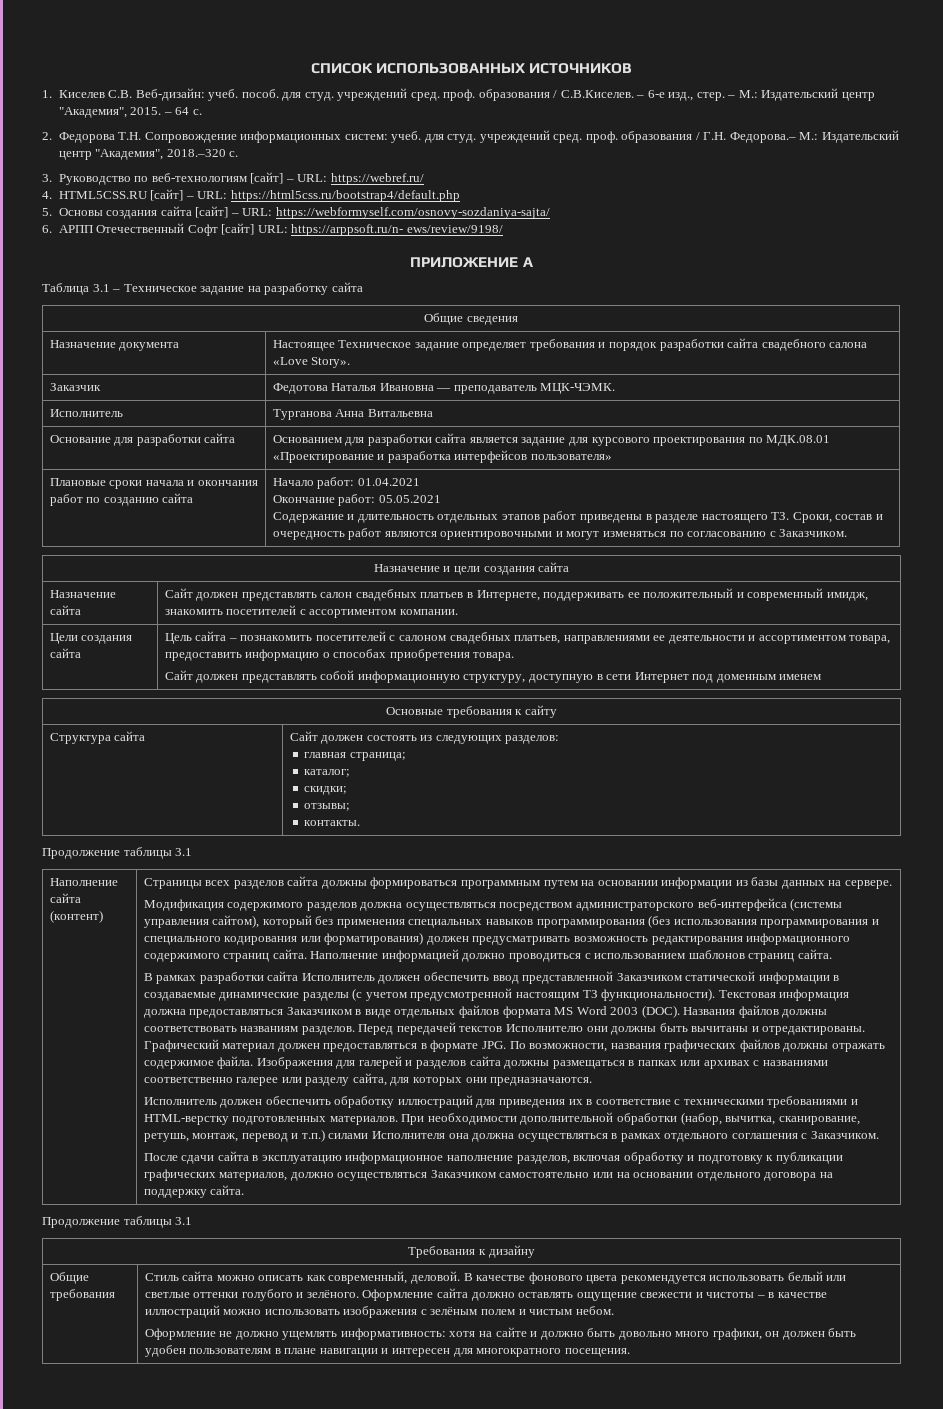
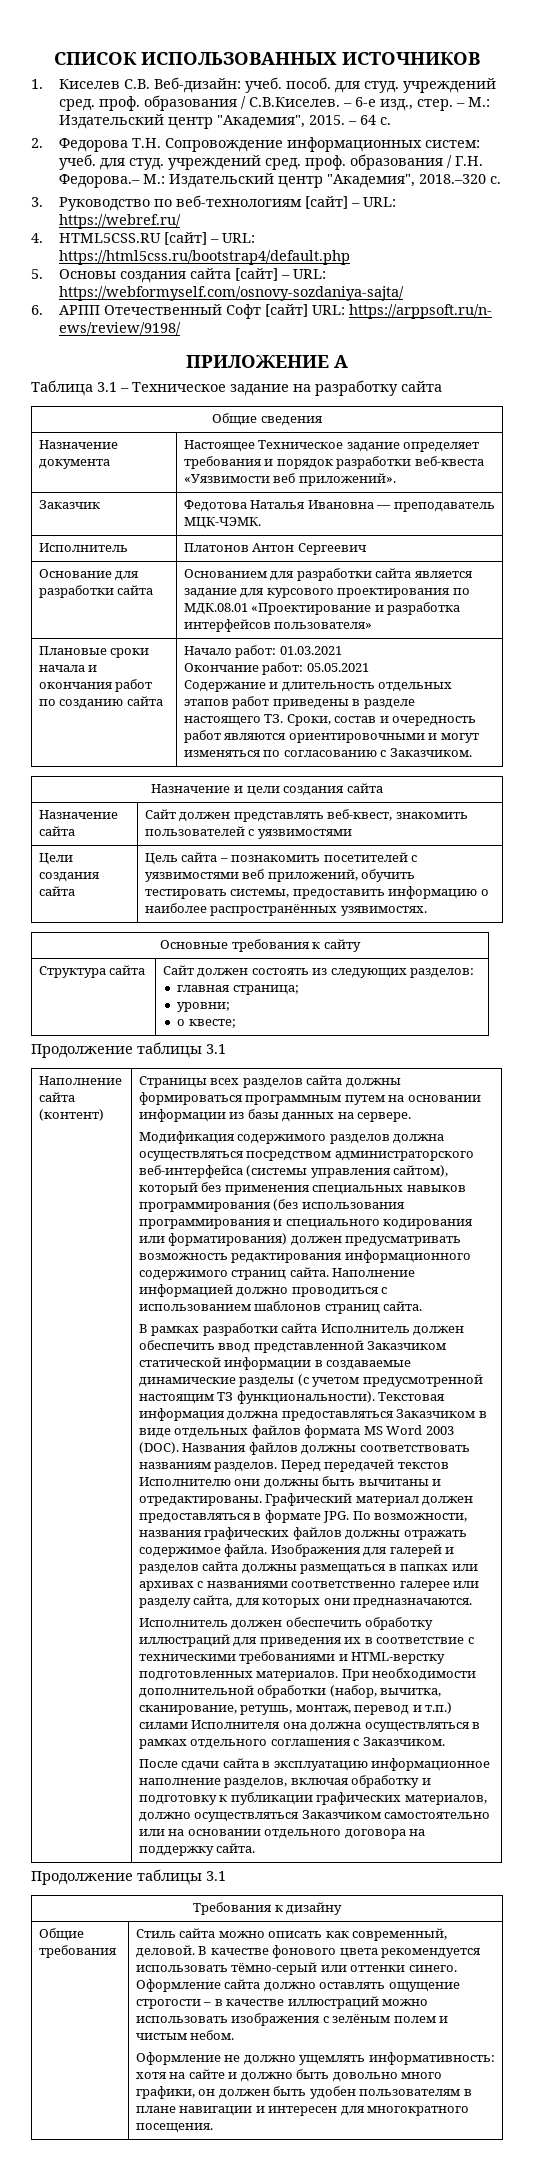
[727,338,868,351] [272,357,351,368] сайта свадебного салона «Love Story». -> [414,456,484,466] [183,473,396,486] веб-квеста «Уязвимости веб приложений».
[272,409,433,420] Турганова Анна Витальевна -> [183,543,367,555] Платонов Антон Сергеевич
[357,478,420,486] 01.04.2021 -> [279,646,342,655] 01.03.2021
[320,588,868,601] [164,605,458,618] салон свадебных платьев в Интернете, поддерживать ее положительный и современный имидж, знакомить посетителей с ассортиментом компании. -> [327,809,468,821] [144,826,352,839] веб-квест, знакомить пользователей с уязвимостями
[398,632,891,644] [164,649,515,661] [164,670,822,683] салоном свадебных платьев, направлениями ее деятельности и ассортиментом товара, предоставить информацию о способах приобретения товара. // Сайт должен представлять собой информационную структуру, доступную в сети Интернет под доменным именем -> [144,869,416,882] [144,886,489,899] [144,903,427,916] уязвимостями веб приложений, обучить тестировать системы, предоставить информацию о наиболее распространённых узявимостях.
[304,769,351,777] [304,786,348,795] [304,803,351,811] [304,820,361,826] каталог; // скидки; // отзывы; // контакты. -> [177,1002,231,1012] [177,1019,236,1028] уровни; // о квесте;
[787,1271,847,1281] [144,1289,359,1301] белый или светлые оттенки голубого и зелёного. -> [231,1962,457,1975] тёмно-серый или оттенки синего.
[640,1292,755,1298] свежести и чистоты -> [135,1999,201,2009] строгости

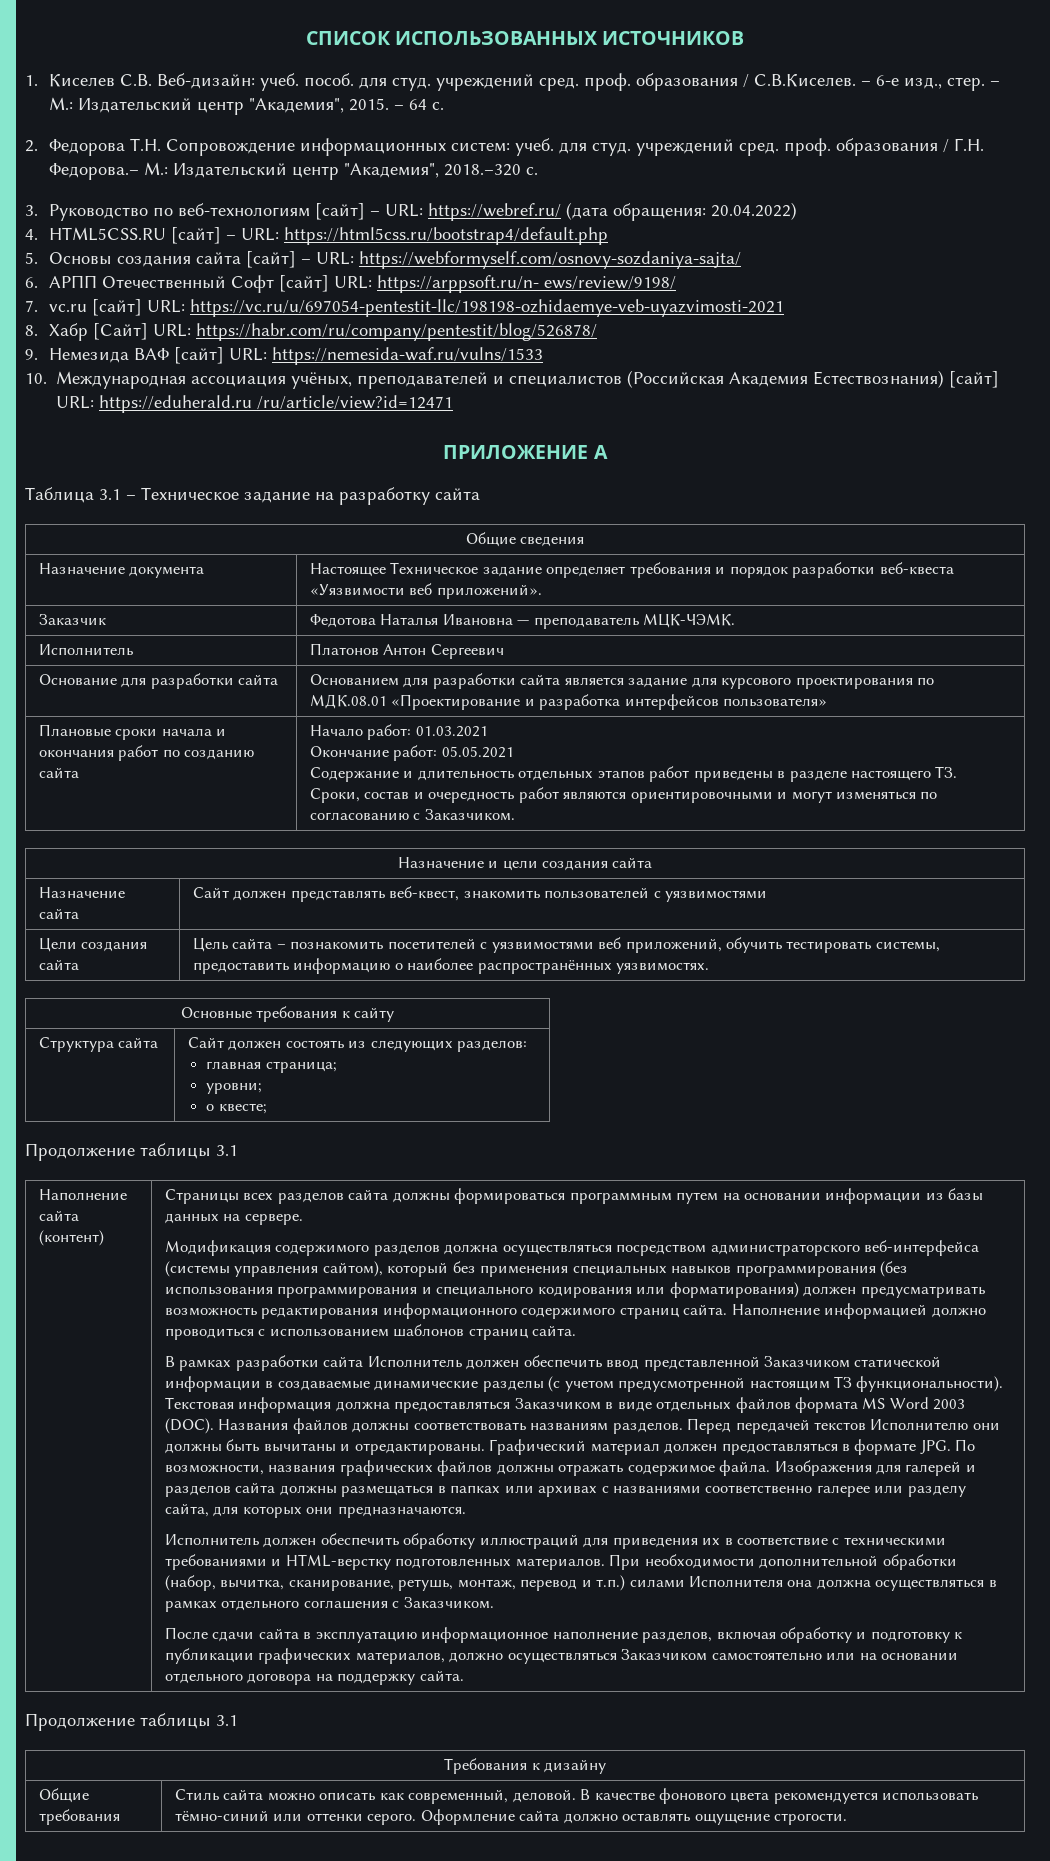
(182, 221) none -> [566,202,798,221] (дата обращения: 20.04.2022)
(182, 328) none -> [25,299,785,317] [25,323,598,341] [25,347,544,365] [25,370,1000,389] [56,395,454,413] // 7. vc.ru [сайт] URL: https://vc.ru/u/697054-pentestit-llc/198198-ozhidaemye-veb-uyazvimosti-2021 // 8. Хабр [Сайт] URL: https://habr.com/ru/company/pentestit/blog/526878/ // 9. Немезида ВАФ [сайт] URL: https://nemesida-waf.ru/vulns/1533 // 10. Международная ассоциация учёных, преподавателей и специалистов (Российская Академия Естествознания) [сайт] URL: https://eduherald.ru /ru/article/view?id=12471
[340,906,427,916] узявимостях. -> [616,962,710,974] уязвимостях.
[231,1962,318,1975] тёмно-серый -> [174,1811,269,1822] тёмно-синий
[408,1965,457,1972] синего. -> [367,1813,417,1825] серого.
[135,1996,429,2009] [135,2013,449,2026] [135,2030,235,2040] [135,2052,495,2065] [135,2069,443,2082] [135,2086,472,2099] [135,2106,470,2116] [135,2123,213,2133] строгости – в качестве иллюстраций можно использовать изображения с зелёным полем и чистым небом. // Оформление не должно ущемлять информативность: хотя на сайте и должно быть довольно много графики, он должен быть удобен пользователям в плане навигации и интересен для многократного посещения. -> [774,1813,848,1825] строгости.

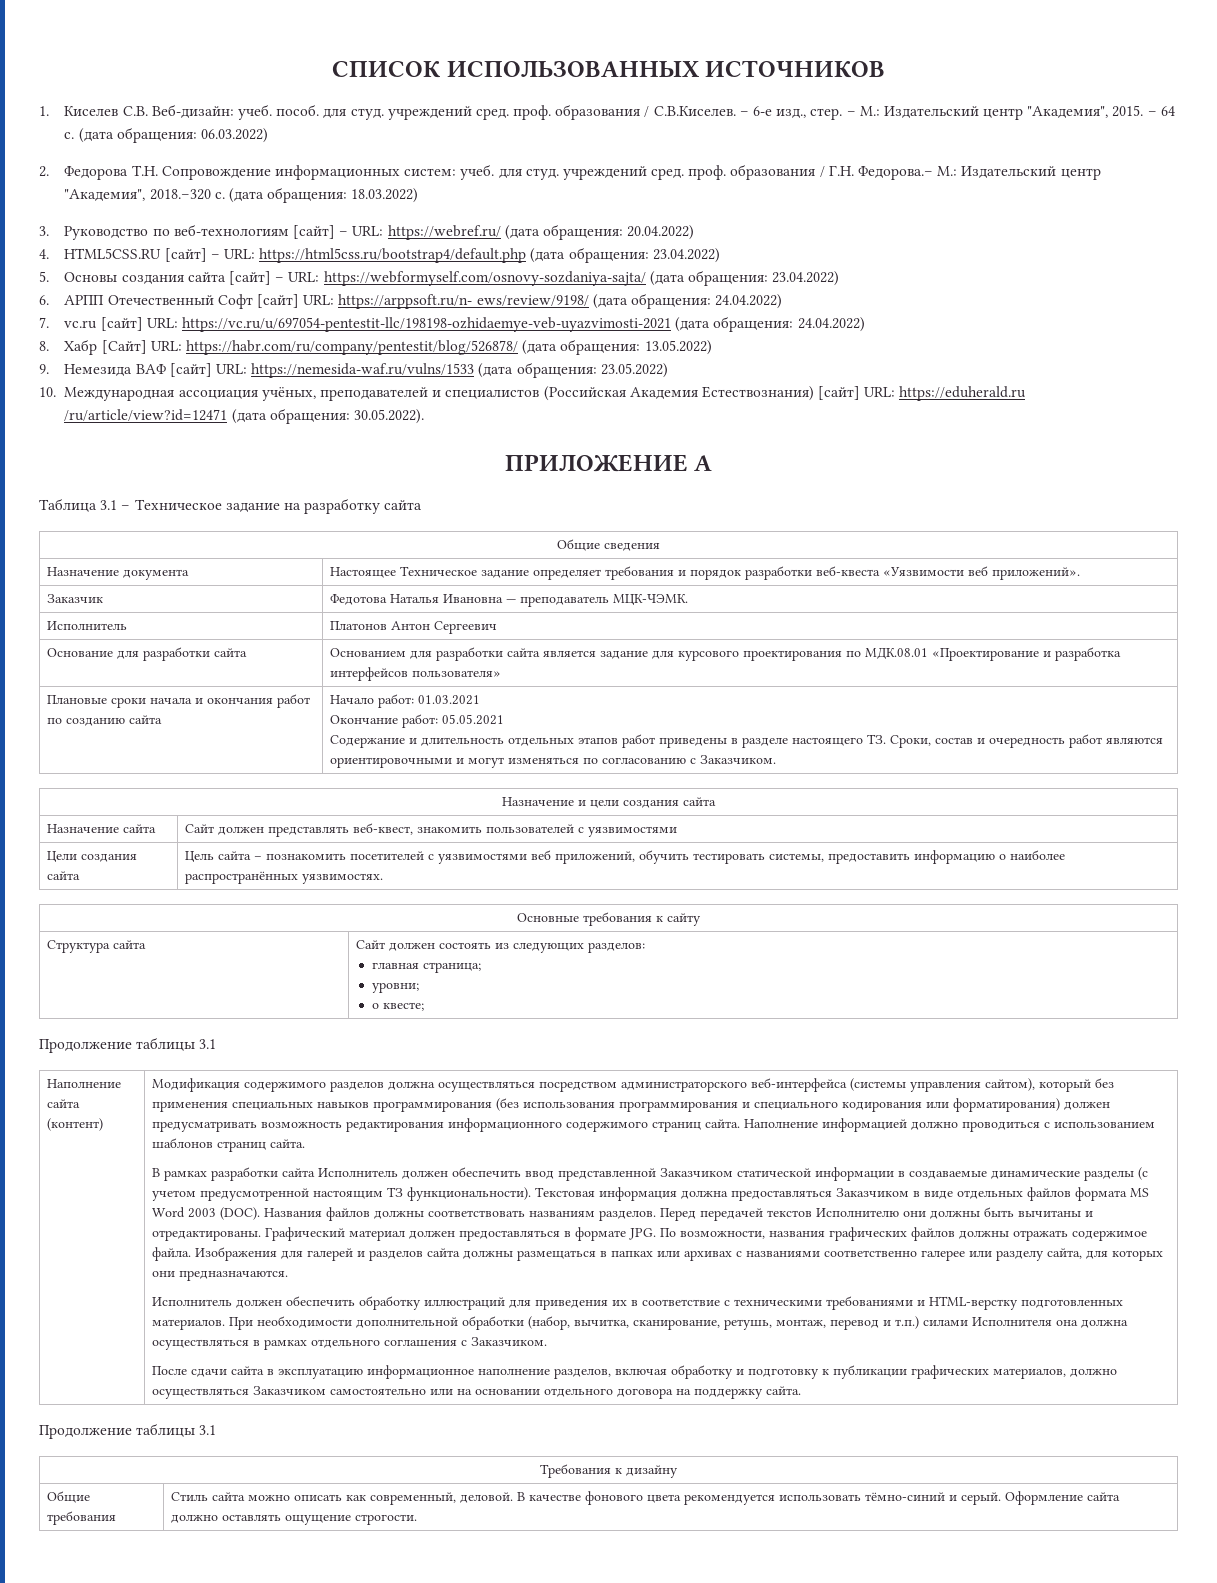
(445, 106) none -> [78,127,268,143] (дата обращения: 06.03.2022)
(539, 171) none -> [228,187,419,203] (дата обращения: 18.03.2022)
(609, 236) none -> [530,247,720,263] (дата обращения: 23.04.2022)
(742, 260) none -> [649,270,840,286] (дата обращения: 23.04.2022)
(677, 283) none -> [592,293,783,309] (дата обращения: 24.04.2022)
(785, 308) none -> [675,316,865,332] (дата обращения: 24.04.2022)
(598, 332) none -> [522,339,712,355] (дата обращения: 13.05.2022)
(544, 356) none -> [478,362,668,378] (дата обращения: 23.05.2022)
(454, 402) none -> [231,408,424,424] (дата обращения: 30.05.2022).
[164,1188,984,1204] [164,1213,303,1225] Страницы всех разделов сайта должны формироваться программным путем на основании информации из базы данных на сервере. // -> (104, 1124) none
[273,1813,417,1825] или оттенки серого. -> [949,1492,1002,1505] и серый.

